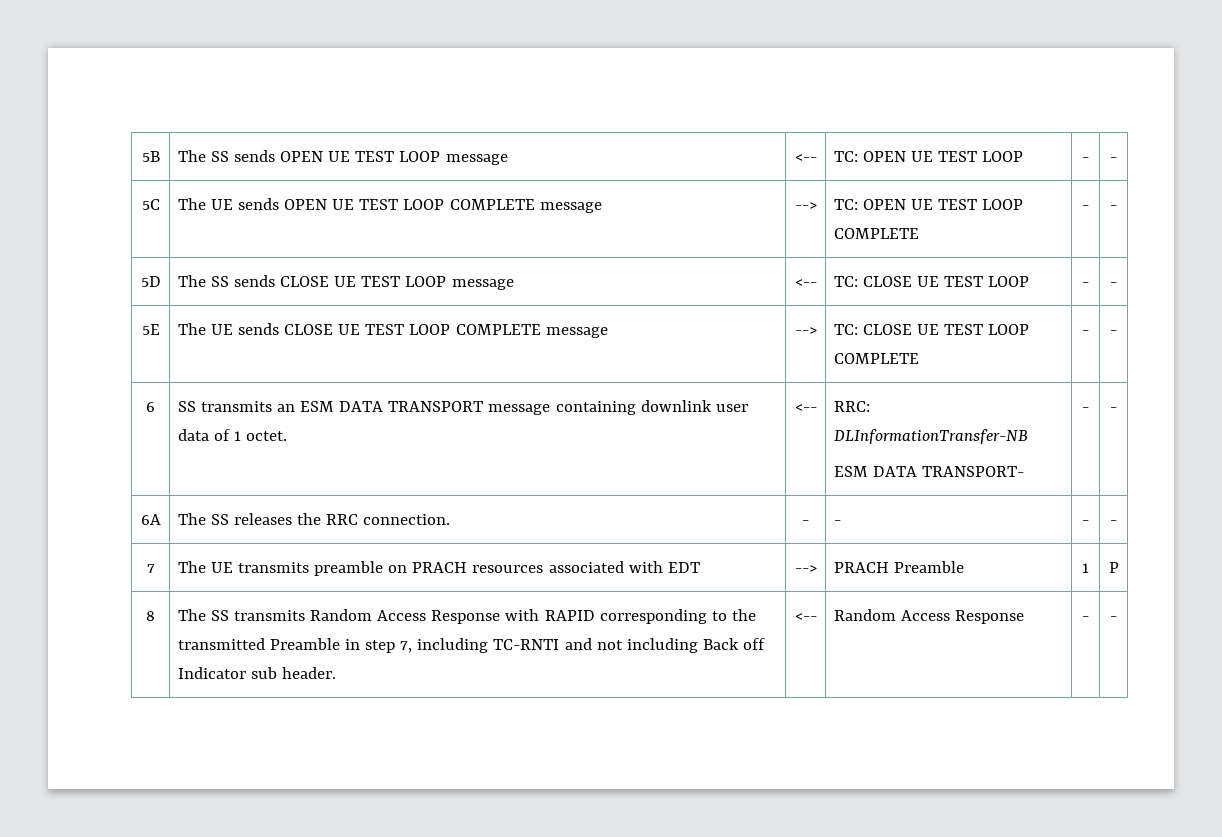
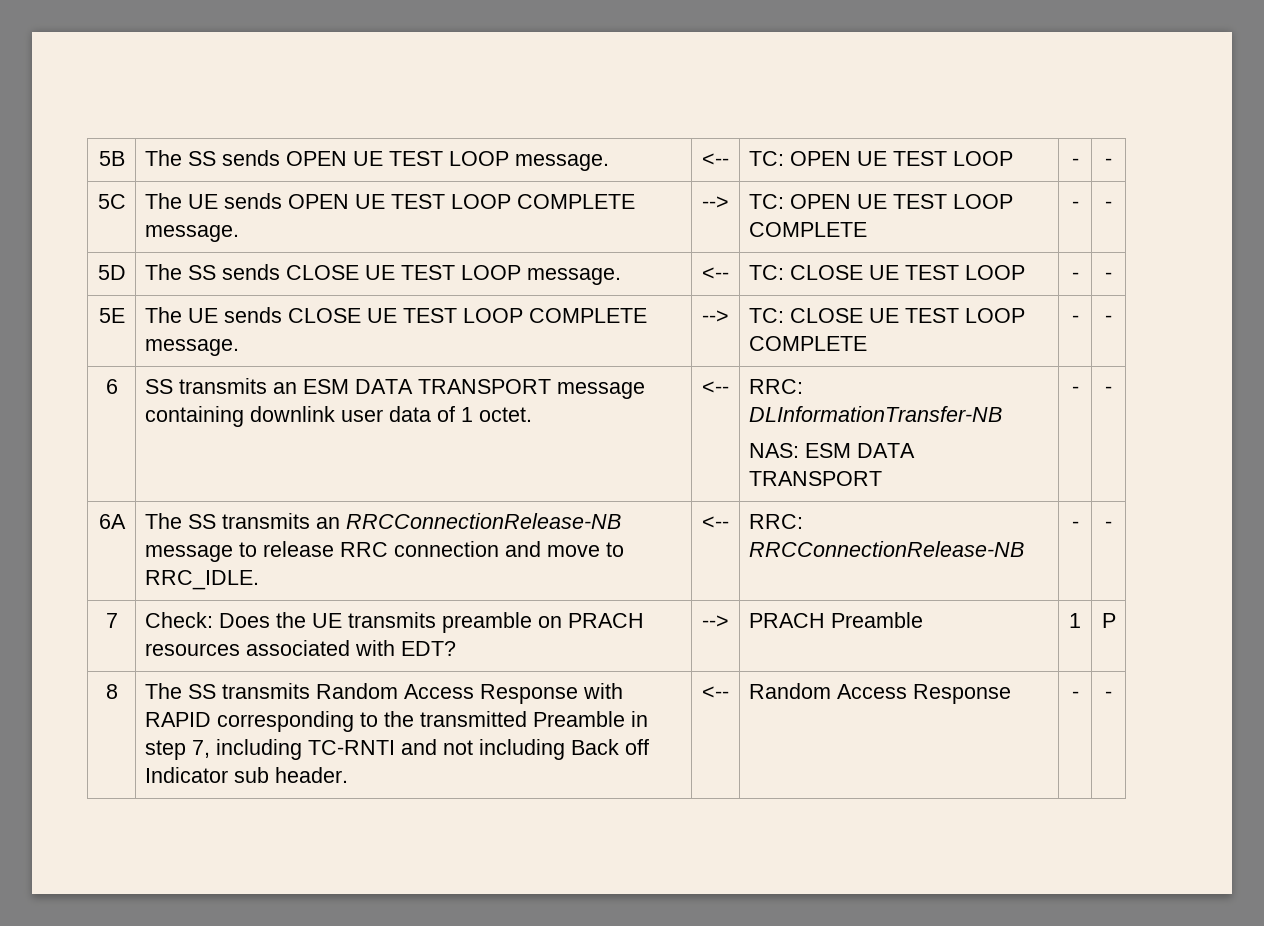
[445,154,508,165] message -> [514,154,609,171] message.
[539,202,602,213] message -> [144,225,239,242] message.
[451,279,514,290] message -> [526,268,621,285] message.
[545,327,608,338] message -> [144,339,239,356] message.
[833,466,1024,477] ESM DATA TRANSPORT- -> [748,443,915,458] [748,471,882,486] NAS: ESM DATA TRANSPORT
[233,513,451,525] [802,520,809,525] [833,520,841,525] releases the RRC connection. | - | - -> [221,513,621,529] [144,541,624,562] [144,570,259,590] [702,516,729,529] [748,514,803,529] [748,541,1024,557] transmits an RRCConnectionRelease-NB message to release RRC connection and move to RRC_IDLE. | <-- | RRC: RRCConnectionRelease-NB
[177,561,206,573] The -> [144,612,306,628] Check: Does the
[667,562,700,573] EDT -> [400,641,456,656] EDT?

